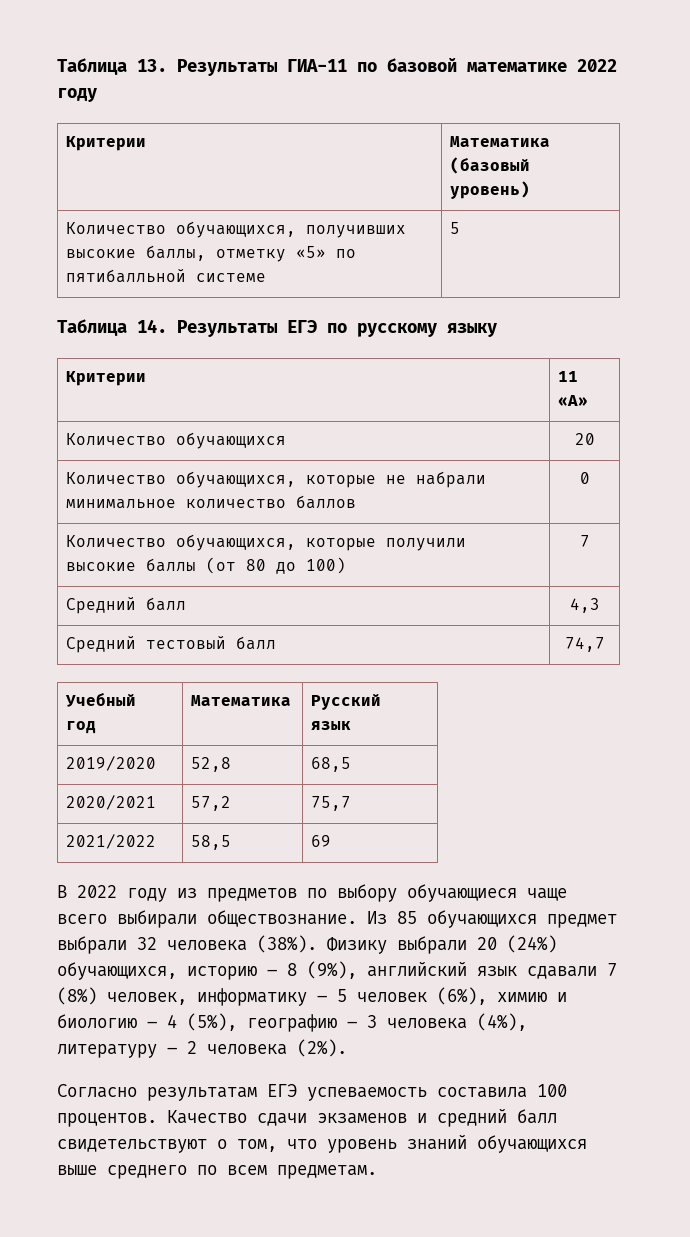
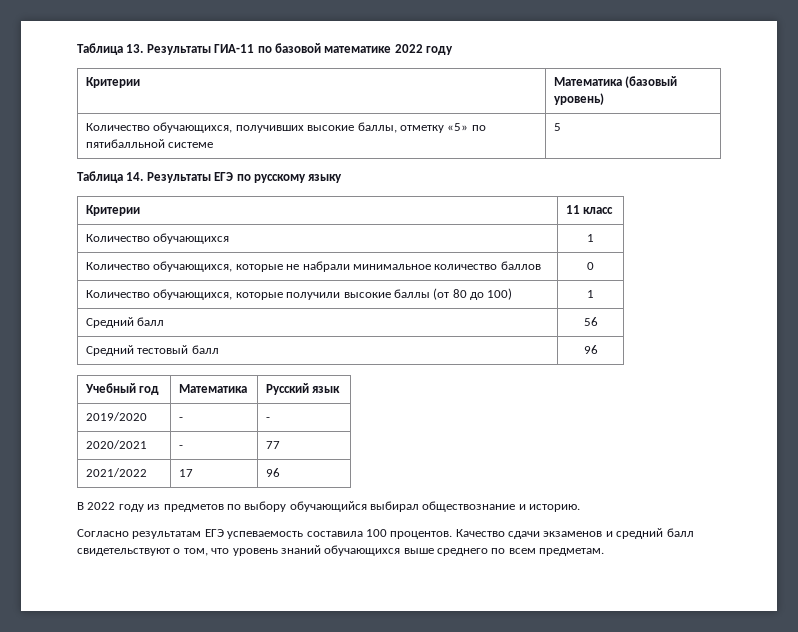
[558,395,589,406] «А» -> [583,207,614,214] класс
[574,433,595,445] 20 -> [587,234,594,242] 1
[579,535,590,547] 7 -> [587,290,594,298] 1
[569,598,600,613] 4,3 -> [583,317,598,326] 56
[564,637,605,652] 74,7 -> [583,345,598,354] 96
[191,757,232,772] [311,757,352,772] 52,8 | 68,5 -> [178,417,183,421] [265,417,270,421] - | -
[191,796,232,811] [311,796,352,811] 57,2 | 75,7 -> [178,445,183,449] [265,441,280,449] - | 77
[191,835,232,850] [311,835,332,847] 58,5 | 69 -> [178,469,193,477] [265,468,280,477] 17 | 96
[407,884,567,902] [57,910,617,928] [57,935,557,954] [57,961,617,980] [57,987,567,1006] [57,1013,527,1032] [57,1039,347,1058] обучающиеся чаще всего выбирали обществознание. Из 85 обучающихся предмет выбрали 32 человека (38%). Физику выбрали 20 (24%) обучающихся, историю – 8 (9%), английский язык сдавали 7 (8%) человек, информатику – 5 человек (6%), химию и биологию – 4 (5%), географию – 3 человека (4%), литературу – 2 человека (2%). -> [289,501,581,512] обучающийся выбирал обществознание и историю.

